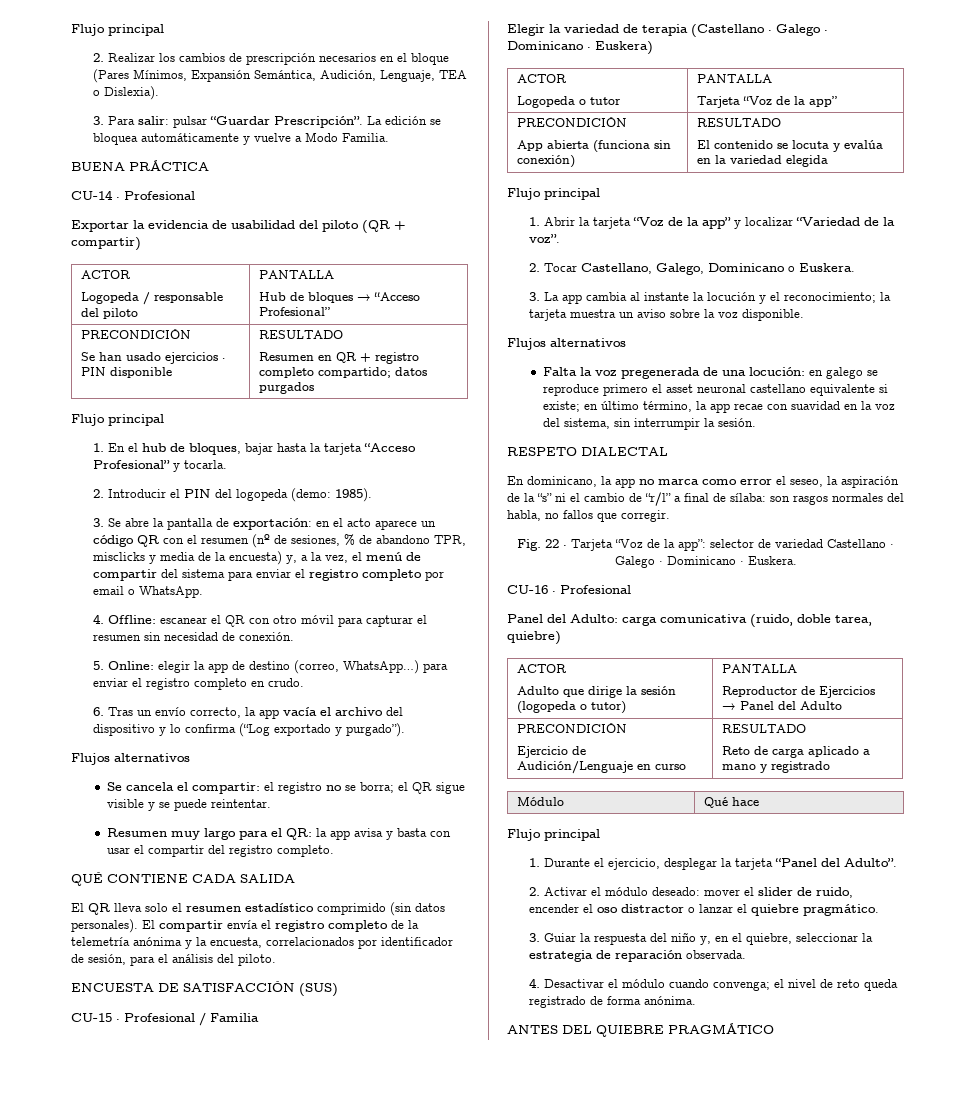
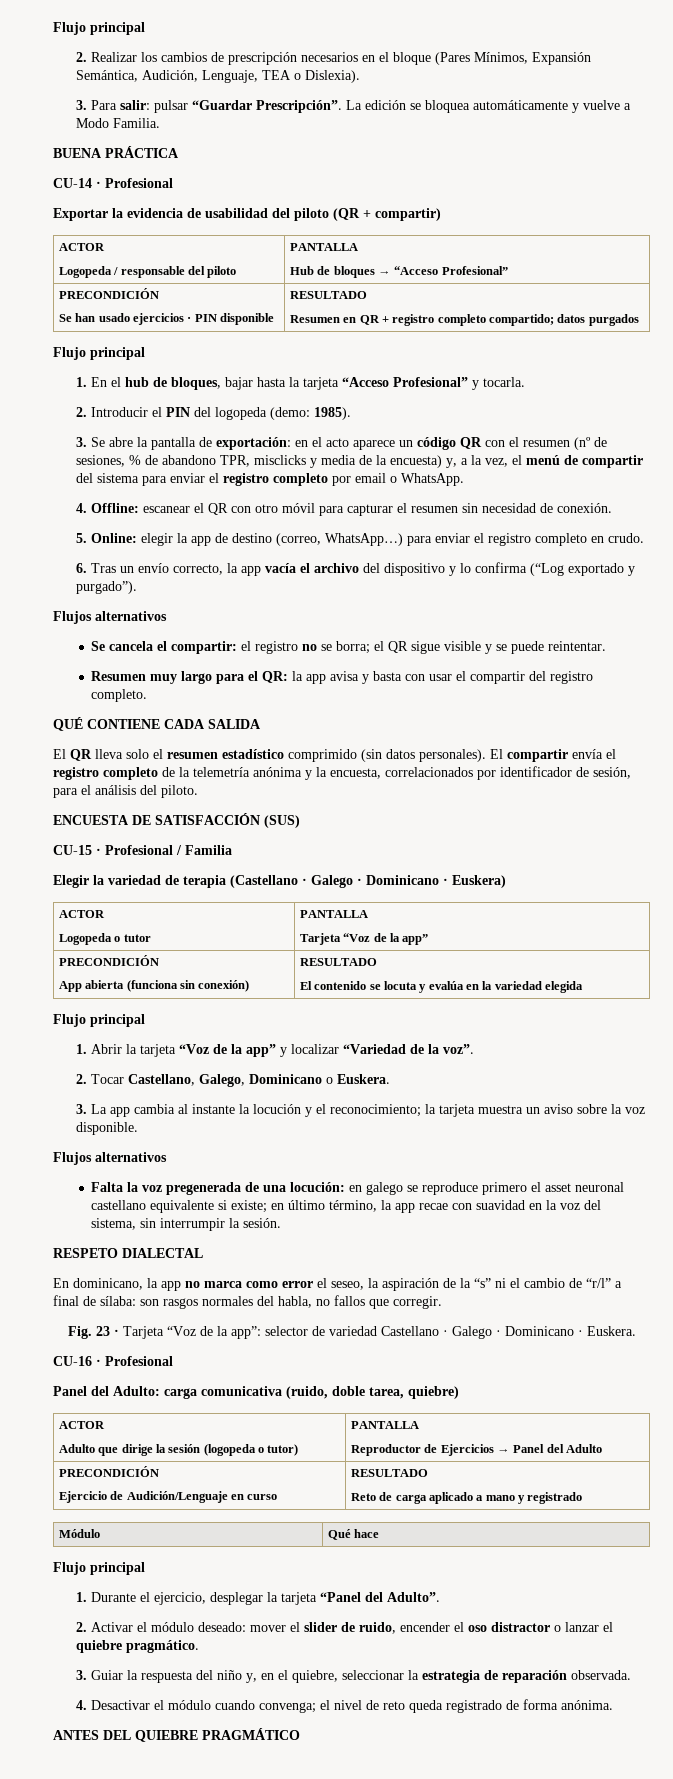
[545,539,559,548] 22 -> [95,1326,110,1336] 23

